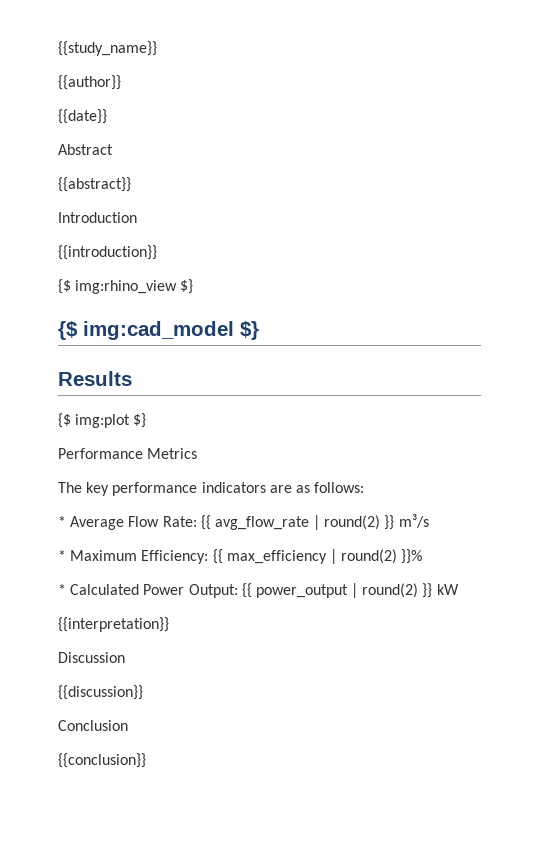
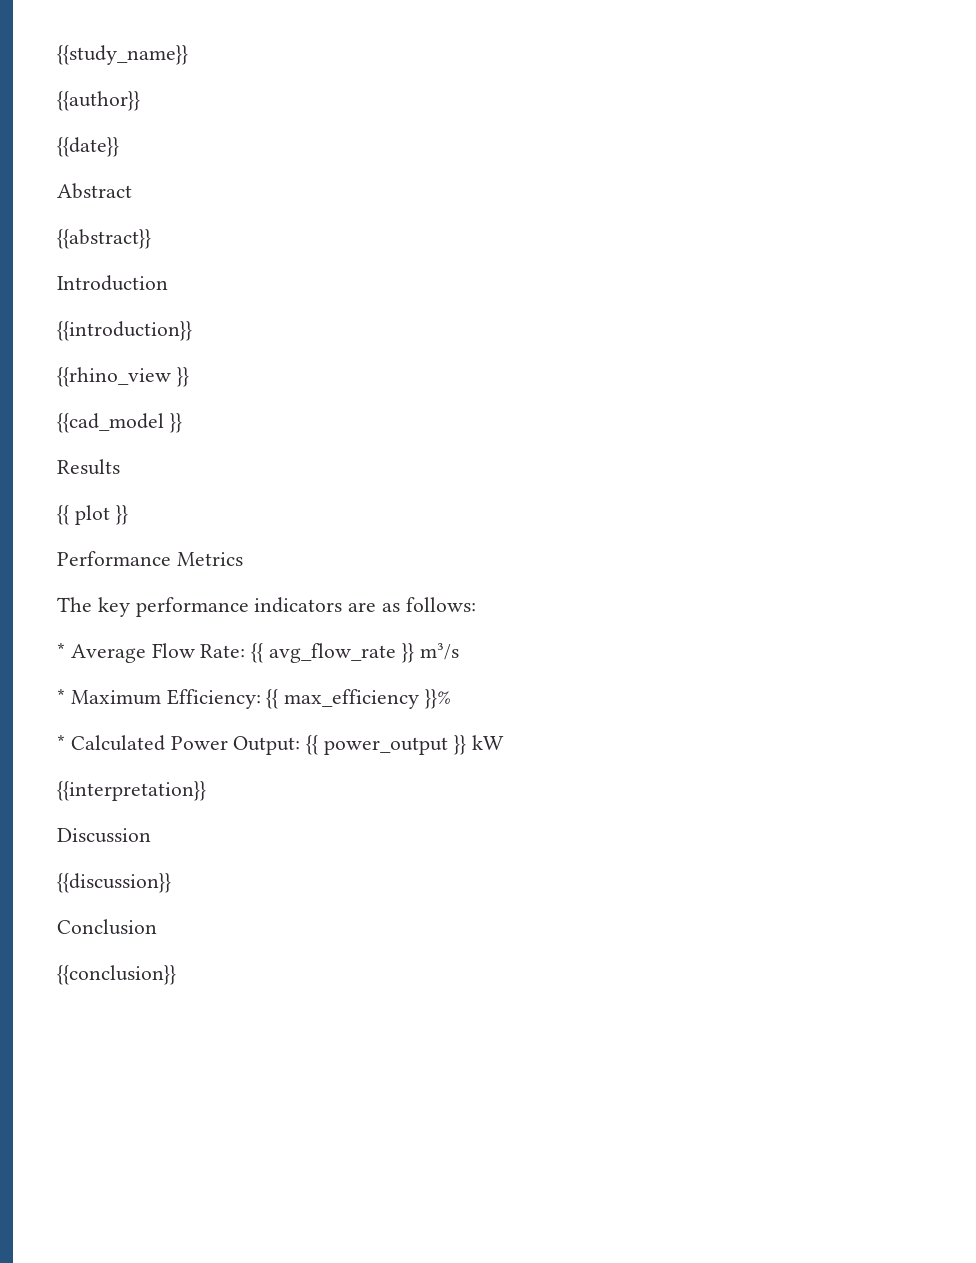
[58,279,194,294] [58,321,259,340] [58,371,132,386] [58,413,147,428] {$ img:rhino_view $} // {$ img:cad_model $} // Results // {$ img:plot $} -> [57,367,189,387] [57,413,182,433] [57,459,120,475] [57,505,128,525] {{rhino_view }} // {{cad_model }} // Results // {{ plot }}
[313,515,381,530] | round(2) -> (397, 653) none
[329,549,398,564] | round(2) -> (420, 699) none
[351,583,419,598] | round(2) -> (449, 746) none

